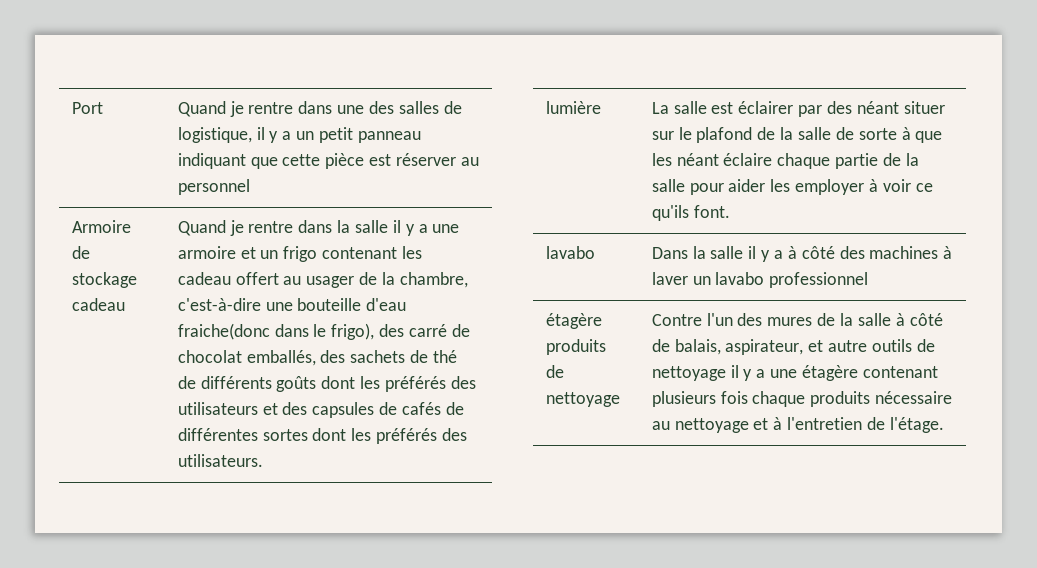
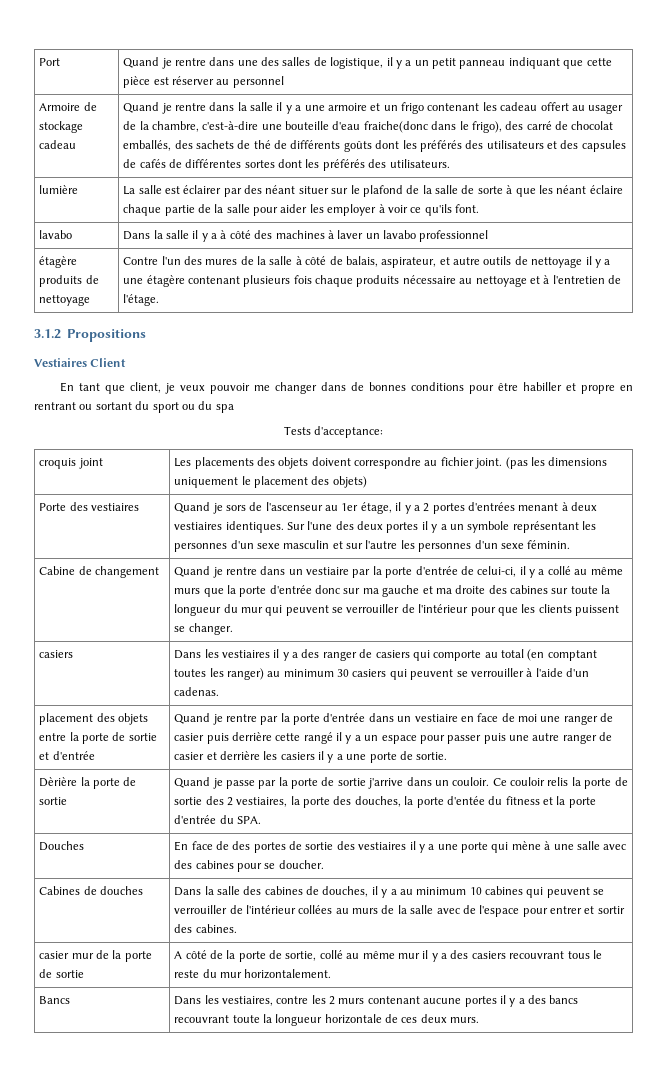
(944, 425) none -> [34,329,147,342] [34,358,127,367] [60,382,633,394] [34,401,234,413] [283,426,384,438] [39,458,103,469] [174,457,608,469] [174,476,367,488] [39,502,139,511] [174,502,598,514] [174,521,597,533] [174,540,571,552] [39,566,159,578] [174,566,623,578] [174,585,611,597] [174,604,620,616] [174,623,233,635] [39,650,74,658] [174,649,597,661] [174,668,590,680] [174,687,220,696] [39,713,148,725] [39,732,157,744] [39,751,95,760] [174,713,614,725] [174,732,613,744] [174,751,448,763] [39,777,137,789] [39,797,68,805] [174,777,628,789] [174,796,596,808] [174,815,261,824] [39,841,85,851] [174,841,627,853] [174,860,324,872] [39,886,143,895] [174,886,605,898] [174,905,625,917] [174,924,237,933] [39,950,152,962] [39,969,84,978] [174,950,602,962] [174,969,332,979] [39,996,71,1004] [174,995,579,1007] [174,1014,480,1026] // 3.1.2 Propositions // Vestiaires Client // En tant que client, je veux pouvoir me changer dans de bonnes conditions pour être habiller et propre en rentrant ou sortant du sport ou du spa // Tests d'acceptance: // croquis joint | Les placements des objets doivent correspondre au fichier joint. (pas les dimensions uniquement le placement des objets) // Porte des vestiaires | Quand je sors de l'ascenseur au 1er étage, il y a 2 portes d'entrées menant à deux vestiaires identiques. Sur l'une des deux portes il y a un symbole représentant les personnes d'un sexe masculin et sur l'autre les personnes d'un sexe féminin. // Cabine de changement | Quand je rentre dans un vestiaire par la porte d'entrée de celui-ci, il y a collé au même murs que la porte d'entrée donc sur ma gauche et ma droite des cabines sur toute la longueur du mur qui peuvent se verrouiller de l'intérieur pour que les clients puissent se changer. // casiers | Dans les vestiaires il y a des ranger de casiers qui comporte au total (en comptant toutes les ranger) au minimum 30 casiers qui peuvent se verrouiller à l'aide d'un cadenas. // placement des objets entre la porte de sortie et d'entrée | Quand je rentre par la porte d'entrée dans un vestiaire en face de moi une ranger de casier puis derrière cette rangé il y a un espace pour passer puis une autre ranger de casier et derrière les casiers il y a une porte de sortie. // Dèrière la porte de sortie | Quand je passe par la porte de sortie j'arrive dans un couloir. Ce couloir relis la porte de sortie des 2 vestiaires, la porte des douches, la porte d'entée du fitness et la porte d'entrée du SPA. // Douches | En face de des portes de sortie des vestiaires il y a une porte qui mène à une salle avec des cabines pour se doucher. // Cabines de douches | Dans la salle des cabines de douches, il y a au minimum 10 cabines qui peuvent se verrouiller de l'intérieur collées au murs de la salle avec de l'espace pour entrer et sortir des cabines. // casier mur de la porte de sortie | A côté de la porte de sortie, collé au même mur il y a des casiers recouvrant tous le reste du mur horizontalement. // Bancs | Dans les vestiaires, contre les 2 murs contenant aucune portes il y a des bancs recouvrant toute la longueur horizontale de ces deux murs.

